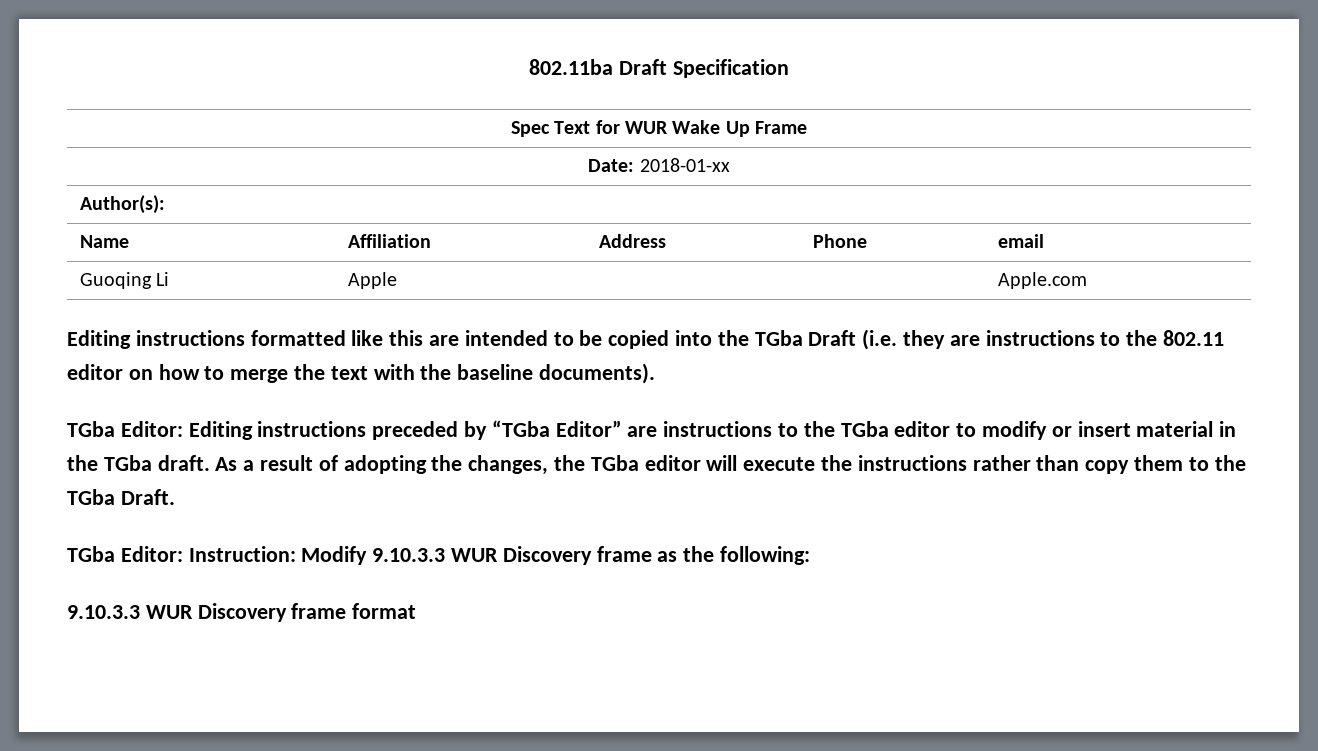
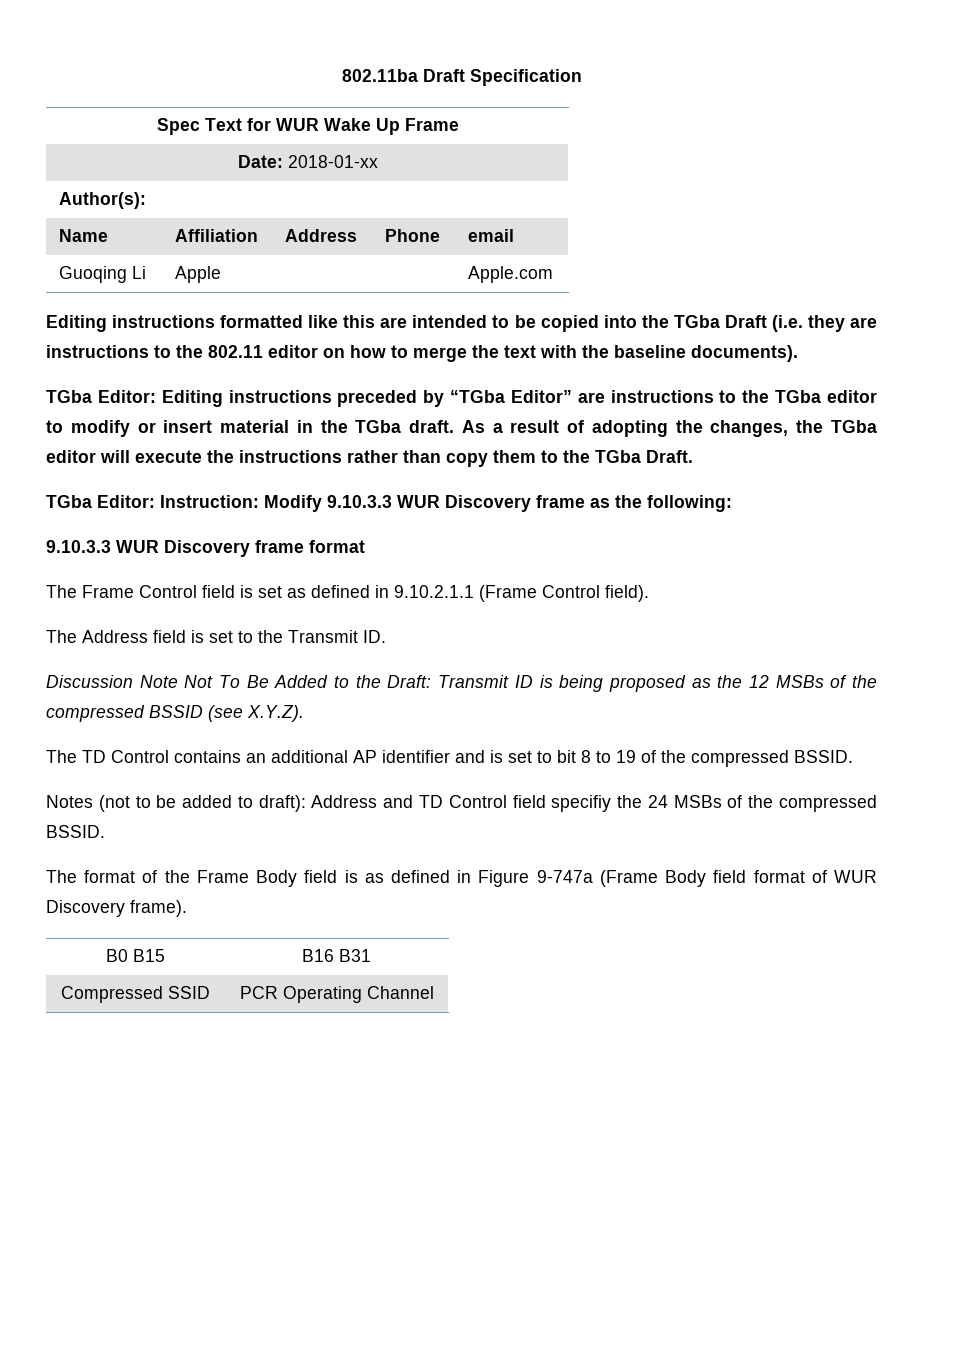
(417, 611) none -> [46,585,649,602] [46,630,386,643] [46,675,878,692] [46,705,304,722] [46,750,853,767] [46,795,878,812] [46,825,105,838] [46,870,877,887] [46,900,187,917] [106,949,165,962] [302,949,371,962] [60,986,210,1003] [239,986,434,1003] // The Frame Control field is set as defined in 9.10.2.1.1 (Frame Control field). // The Address field is set to the Transmit ID. // Discussion Note Not To Be Added to the Draft: Transmit ID is being proposed as the 12 MSBs of the compressed BSSID (see X.Y.Z). // The TD Control contains an additional AP identifier and is set to bit 8 to 19 of the compressed BSSID. // Notes (not to be added to draft): Address and TD Control field specifiy the 24 MSBs of the compressed BSSID. // The format of the Frame Body field is as defined in Figure 9-747a (Frame Body field format of WUR Discovery frame). // B0 B15 | B16 B31 // Compressed SSID | PCR Operating Channel

